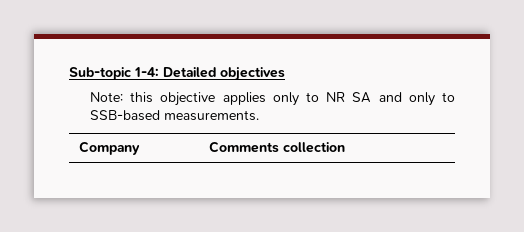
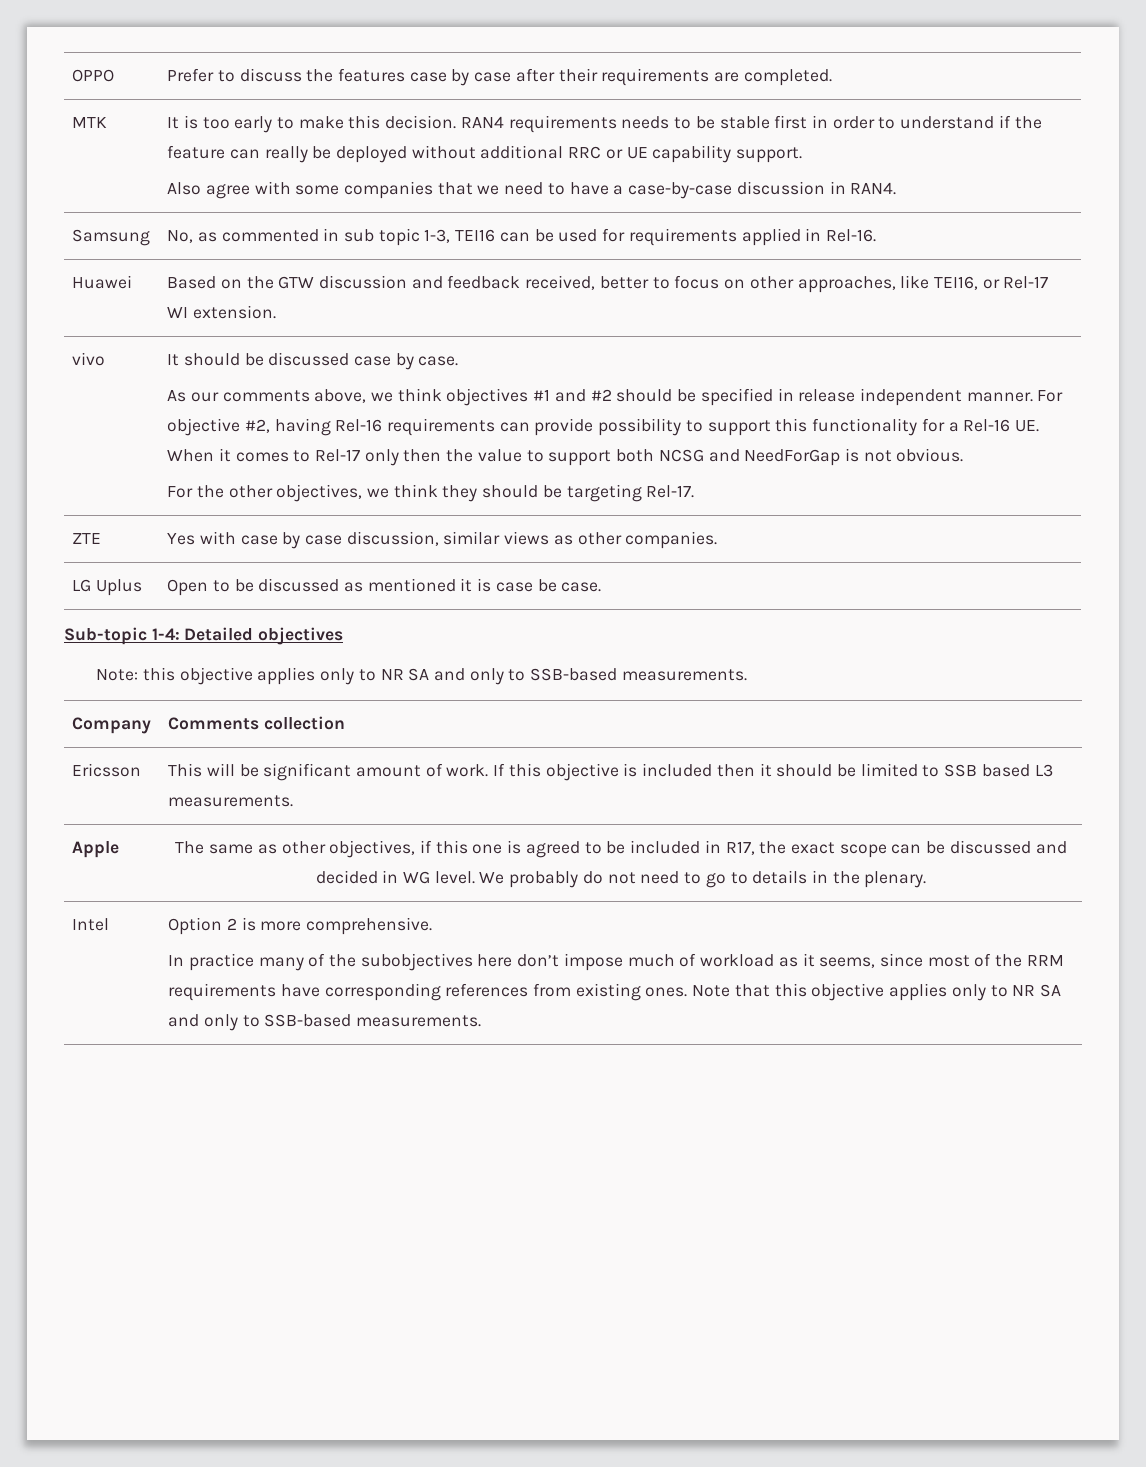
(69, 73) none -> [72,69,115,82] [167,68,832,86] [72,117,108,128] [167,115,1042,133] [167,145,803,163] [167,181,897,199] [72,229,151,246] [167,228,876,246] [72,275,133,289] [167,275,1049,293] [167,305,276,319] [72,352,106,366] [167,352,459,370] [167,388,1064,406] [167,418,1039,436] [167,448,964,466] [167,484,695,502] [72,533,102,544] [167,531,718,549] [72,579,142,596] [167,578,602,596] OPPO | Prefer to discuss the features case by case after their requirements are completed. // MTK | It is too early to make this decision. RAN4 requirements needs to be stable first in order to understand if the feature can really be deployed without additional RRC or UE capability support. // Also agree with some companies that we need to have a case-by-case discussion in RAN4. // Samsung | No, as commented in sub topic 1-3, TEI16 can be used for requirements applied in Rel-16. // Huawei | Based on the GTW discussion and feedback received, better to focus on other approaches, like TEI16, or Rel-17 WI extension. // vivo | It should be discussed case by case. // As our comments above, we think objectives #1 and #2 should be specified in release independent manner. For objective #2, having Rel-16 requirements can provide possibility to support this functionality for a Rel-16 UE. When it comes to Rel-17 only then the value to support both NCSG and NeedForGap is not obvious. // For the other objectives, we think they should be targeting Rel-17. // ZTE | Yes with case by case discussion, similar views as other companies. // LG Uplus | Open to be discussed as mentioned it is case be case. //
(345, 147) none -> [72,763,142,777] [168,763,1053,781] [168,795,294,807] [72,841,120,858] [175,840,1067,858] [315,870,927,888] [72,918,110,931] [168,917,432,935] [168,953,1064,971] [168,983,1061,1001] [168,1014,481,1031] // Ericsson | This will be significant amount of work. If this objective is included then it should be limited to SSB based L3 measurements. // Apple | The same as other objectives, if this one is agreed to be included in R17, the exact scope can be discussed and decided in WG level. We probably do not need to go to details in the plenary. // Intel | Option 2 is more comprehensive. // In practice many of the subobjectives here don’t impose much of workload as it seems, since most of the RRM requirements have corresponding references from existing ones. Note that this objective applies only to NR SA and only to SSB-based measurements.

